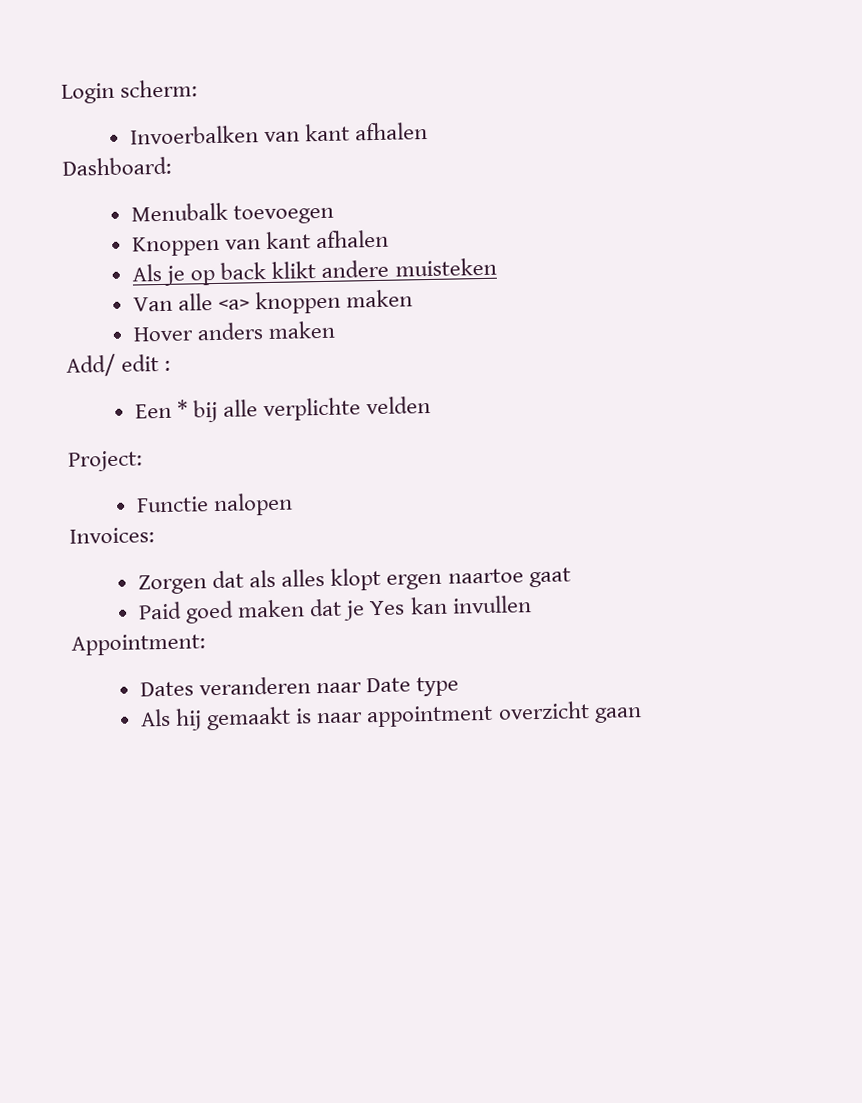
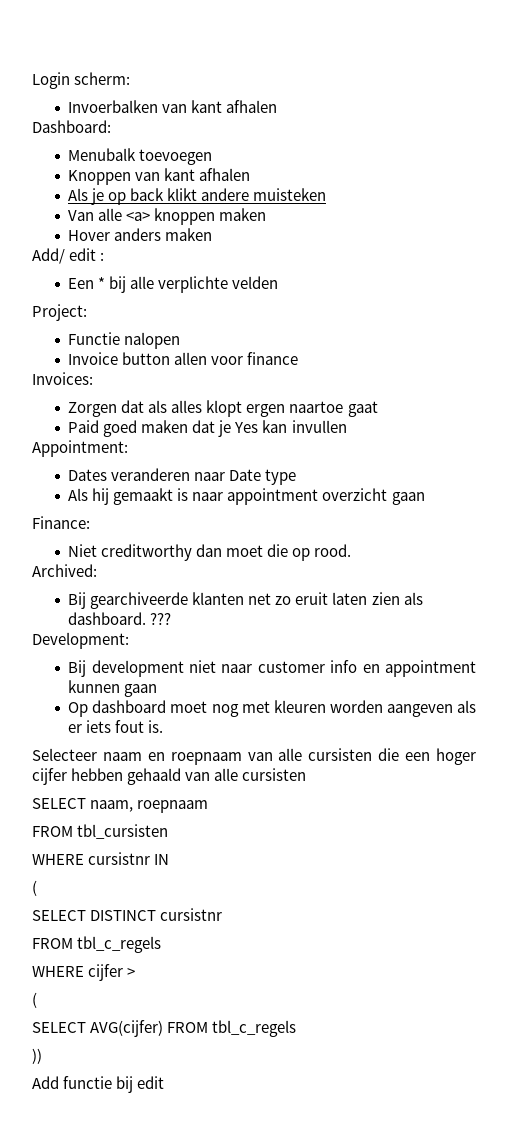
(294, 504) none -> [68,352,299,365] // Invoice button allen voor finance
(642, 715) none -> [32,516,90,529] [68,544,352,561] [32,564,97,577] [68,592,423,609] [68,612,172,625] [32,632,129,649] [68,660,476,677] [68,680,158,697] [68,700,477,717] [68,720,164,733] [32,748,477,765] [32,768,307,785] [32,798,209,813] [32,824,169,839] [32,852,170,865] [32,880,37,896] [32,908,223,921] [32,936,162,953] [32,964,136,981] [32,992,37,1008] [32,1020,297,1037] [32,1048,42,1064] [32,1076,165,1093] // Finance: // Niet creditworthy dan moet die op rood. // Archived: // Bij gearchiveerde klanten net zo eruit laten zien als dashboard. ??? // Development: // Bij development niet naar customer info en appointment kunnen gaan // Op dashboard moet nog met kleuren worden aangeven als er iets fout is. // Selecteer naam en roepnaam van alle cursisten die een hoger cijfer hebben gehaald van alle cursisten // SELECT naam, roepnaam // FROM tbl_cursisten // WHERE cursistnr IN // ( // SELECT DISTINCT cursistnr // FROM tbl_c_regels // WHERE cijfer > // ( // SELECT AVG(cijfer) FROM tbl_c_regels // )) // Add functie bij edit

